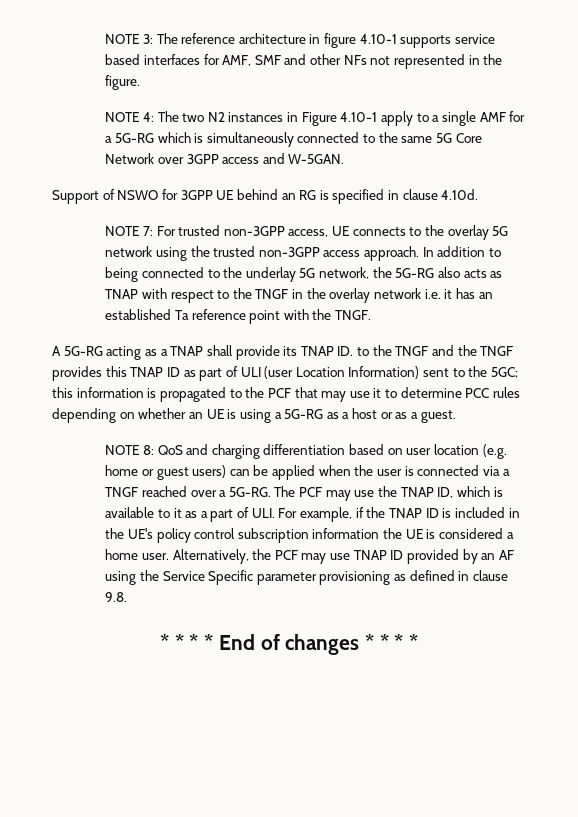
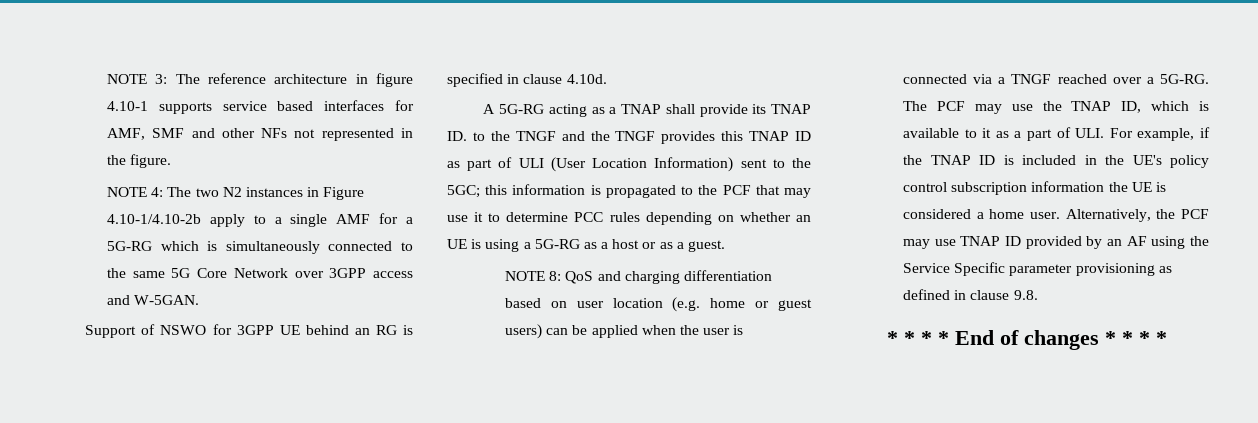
[340,112,378,122] 4.10-1 -> [107,214,202,224] 4.10-1/4.10-2b
[105,225,509,240] [105,246,502,261] [105,267,503,282] [105,288,493,303] [105,309,372,324] // NOTE 7: For trusted non-3GPP access, UE connects to the overlay 5G network using the trusted non-3GPP access approach. In addition to being connected to the underlay 5G network, the 5G-RG also acts as TNAP with respect to the TNGF in the overlay network i.e. it has an established Ta reference point with the TNGF. -> (607, 79) none
[264,366,294,379] (user -> [550,157,586,172] (User

